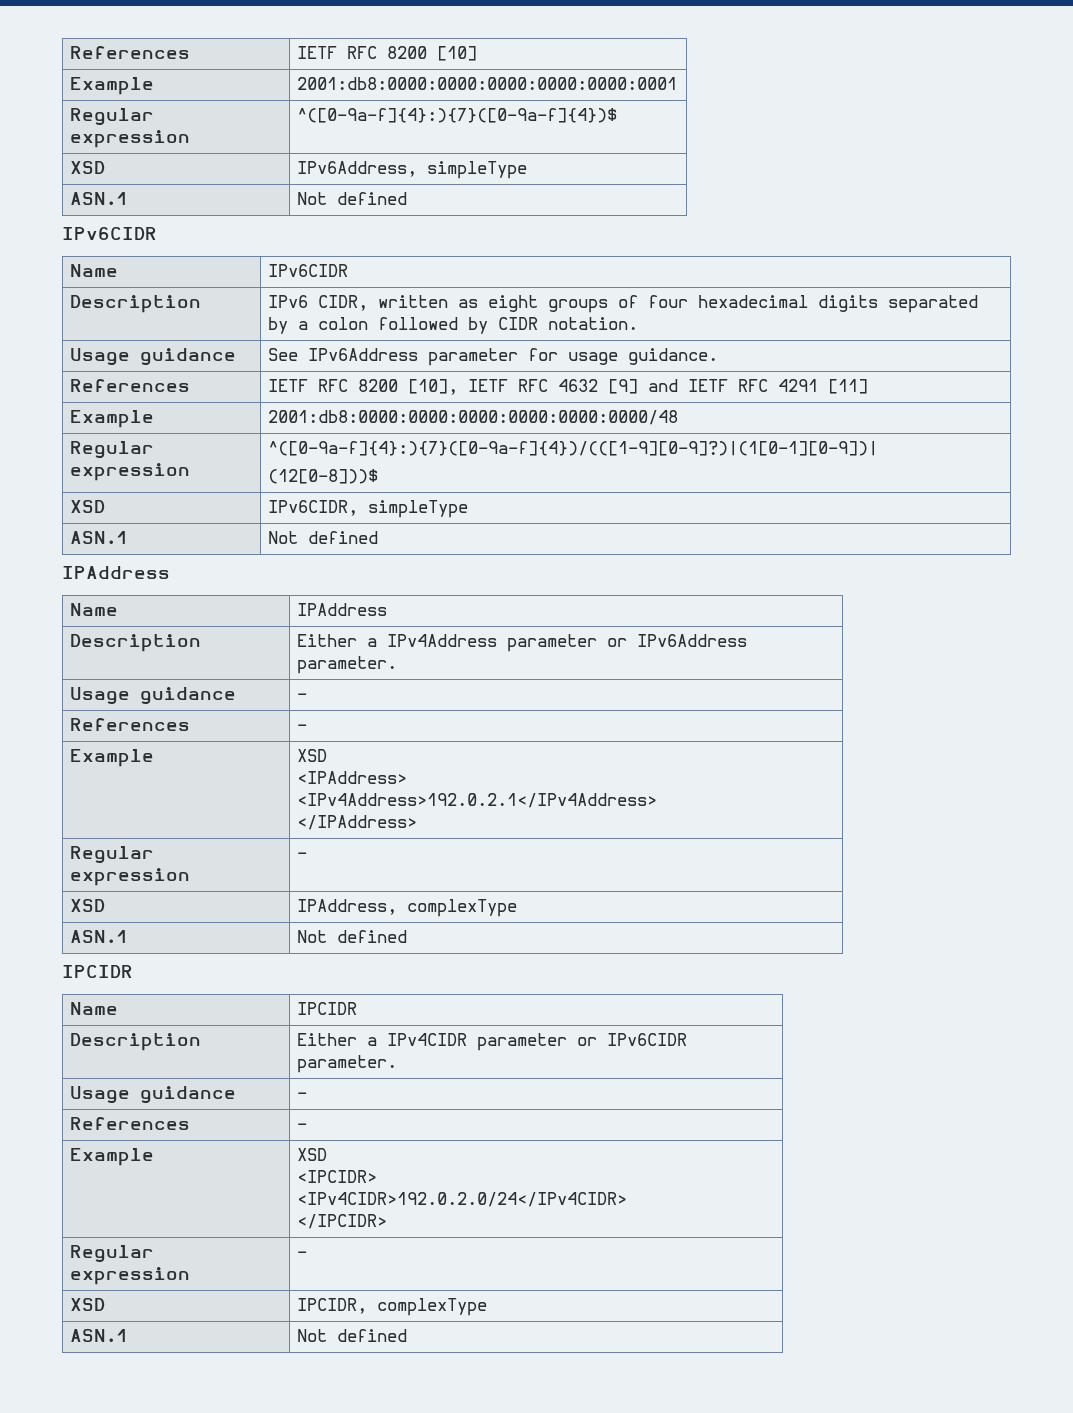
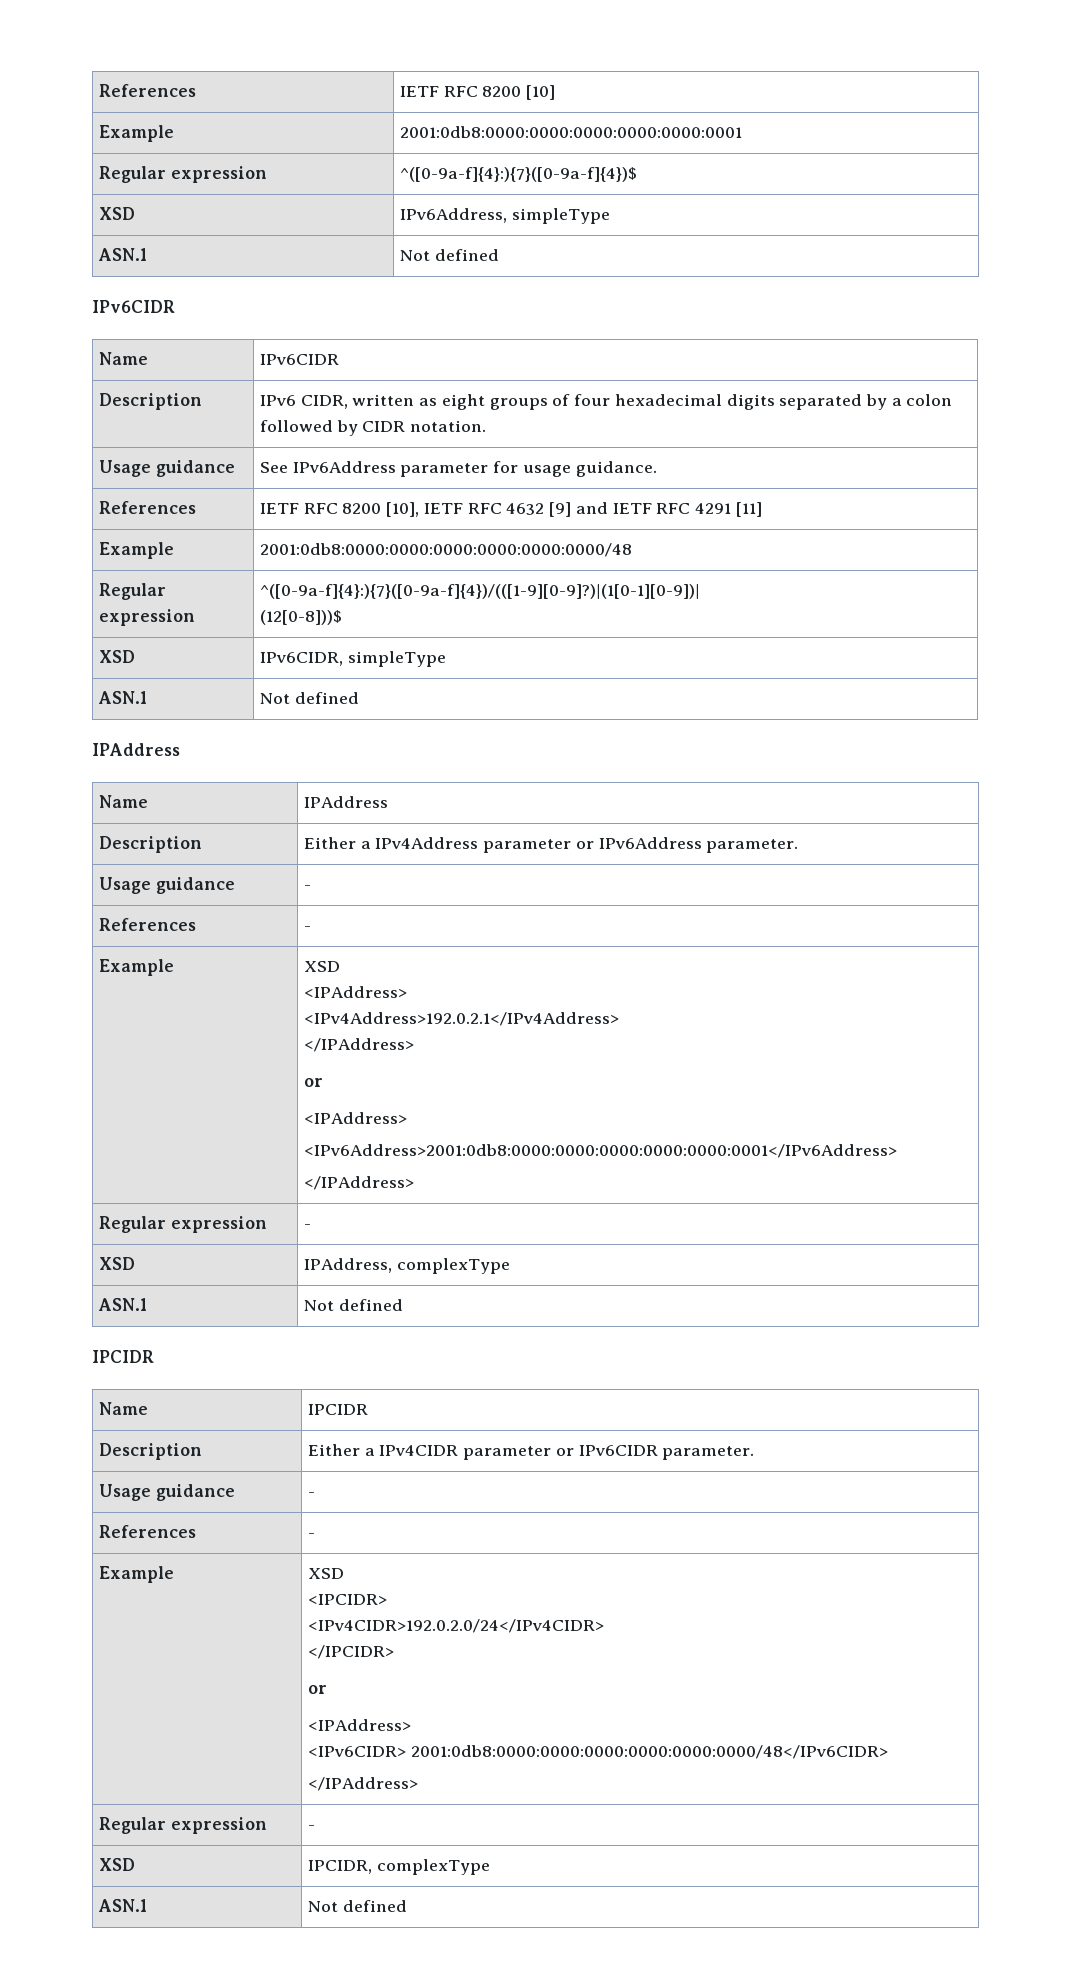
[297,77,678,90] 2001:db8:0000:0000:0000:0000:0000:0001 -> [400,126,743,138] 2001:0db8:0000:0000:0000:0000:0000:0001
[268,410,679,425] 2001:db8:0000:0000:0000:0000:0000:0000/48 -> [260,543,633,557] 2001:0db8:0000:0000:0000:0000:0000:0000/48
(418, 822) none -> [304,1078,324,1087] [304,1112,408,1124] [304,1144,898,1158] [304,1176,415,1190] // or // <IPAddress> // <IPv6Address>2001:0db8:0000:0000:0000:0000:0000:0001</IPv6Address> // </IPAddress>
(388, 1221) none -> [308,1685,328,1694] [308,1719,412,1731] [308,1745,888,1759] [308,1777,419,1791] // or // <IPAddress> // <IPv6CIDR> 2001:0db8:0000:0000:0000:0000:0000:0000/48</IPv6CIDR> // </IPAddress>

